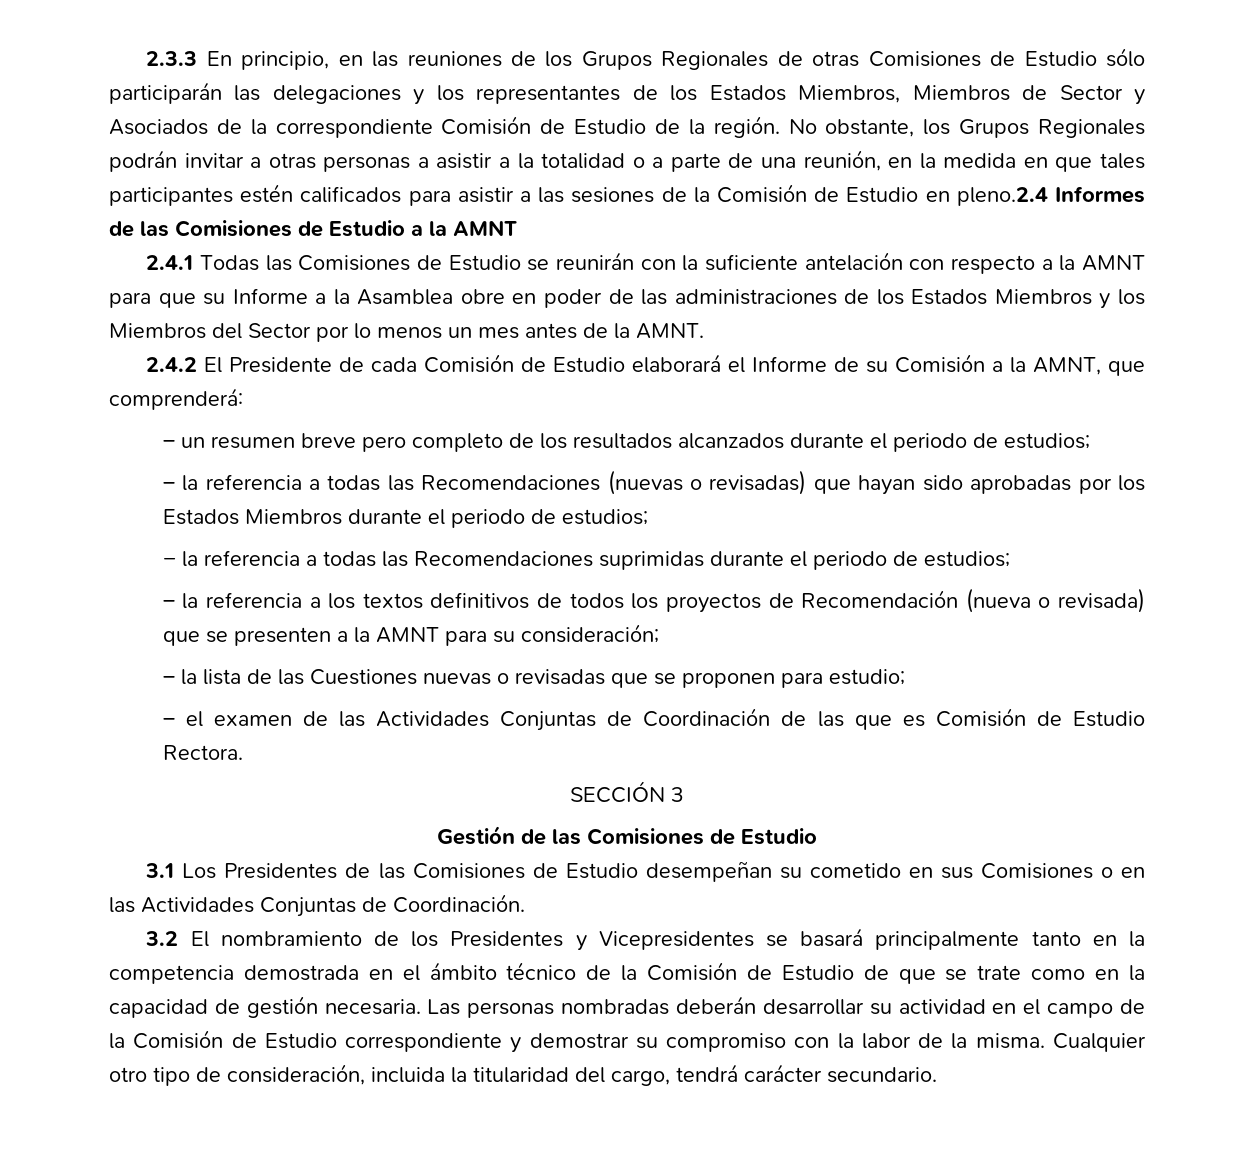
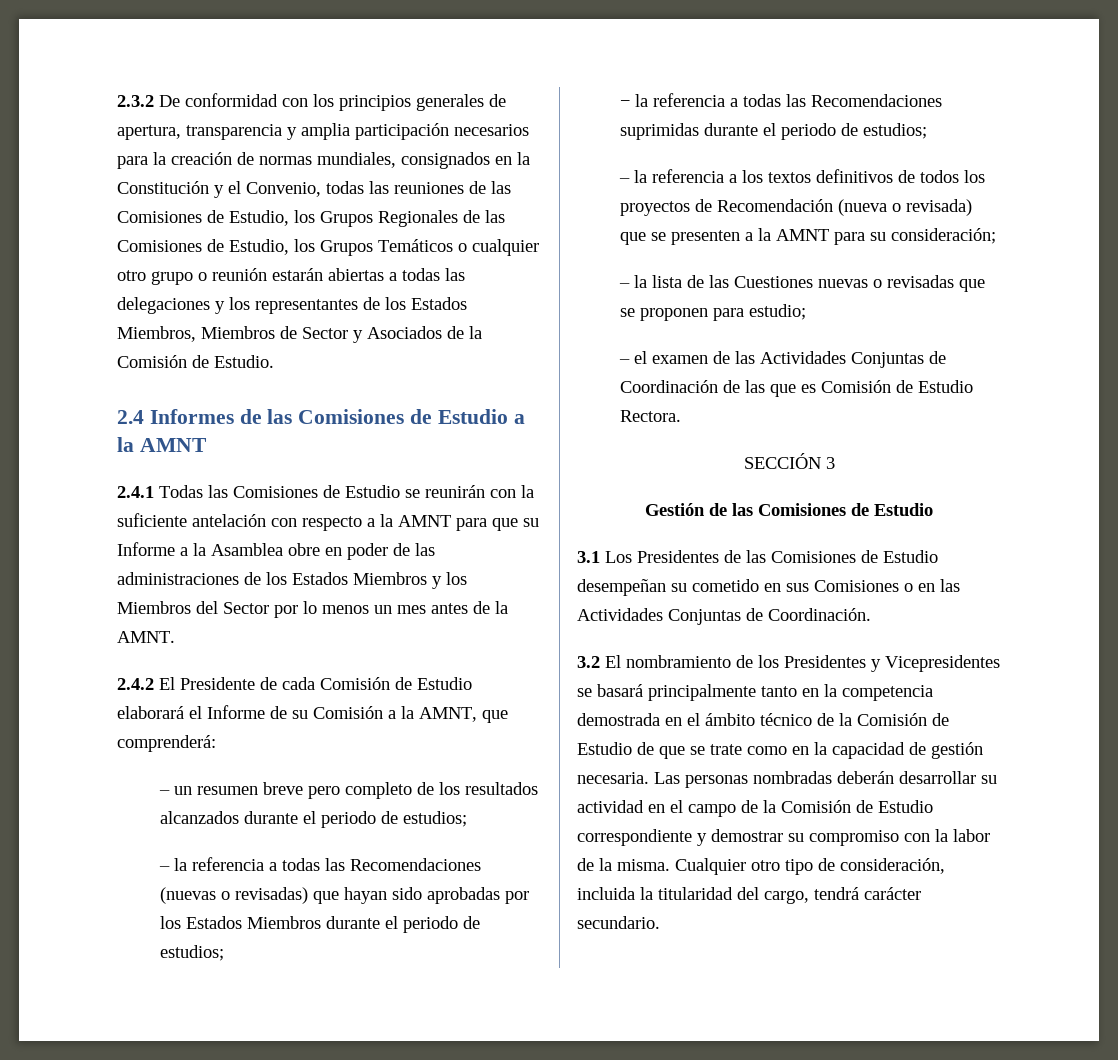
[146,51,537,70] 2.3.3 En principio, en las reuniones de -> [117,93,506,111] [117,123,529,140] [117,152,530,169] [117,181,511,198] [117,210,289,226] 2.3.2 De conformidad con los principios generales de apertura, transparencia y amplia participación necesarios para la creación de normas mundiales, consignados en la Constitución y el Convenio, todas las reuniones de las Comisiones de Estudio,
[812,48,1145,67] [109,82,222,104] otras Comisiones de Estudio sólo participarán -> [485,210,505,223] [117,239,539,256] [117,268,440,285] las Comisiones de Estudio, los Grupos Temáticos o cualquier otro grupo o reunión estarán abiertas a todas
[275,116,1146,138] [109,150,1145,172] [109,184,1048,206] correspondiente Comisión de Estudio de la región. No obstante, los Grupos Regionales podrán invitar a otras personas a asistir a la totalidad o a parte de una reunión, en la medida en que tales participantes estén calificados para asistir a las sesiones de la Comisión de Estudio en pleno.2.4 -> [117,355,274,368] [117,410,144,424] Comisión de Estudio. // 2.4

